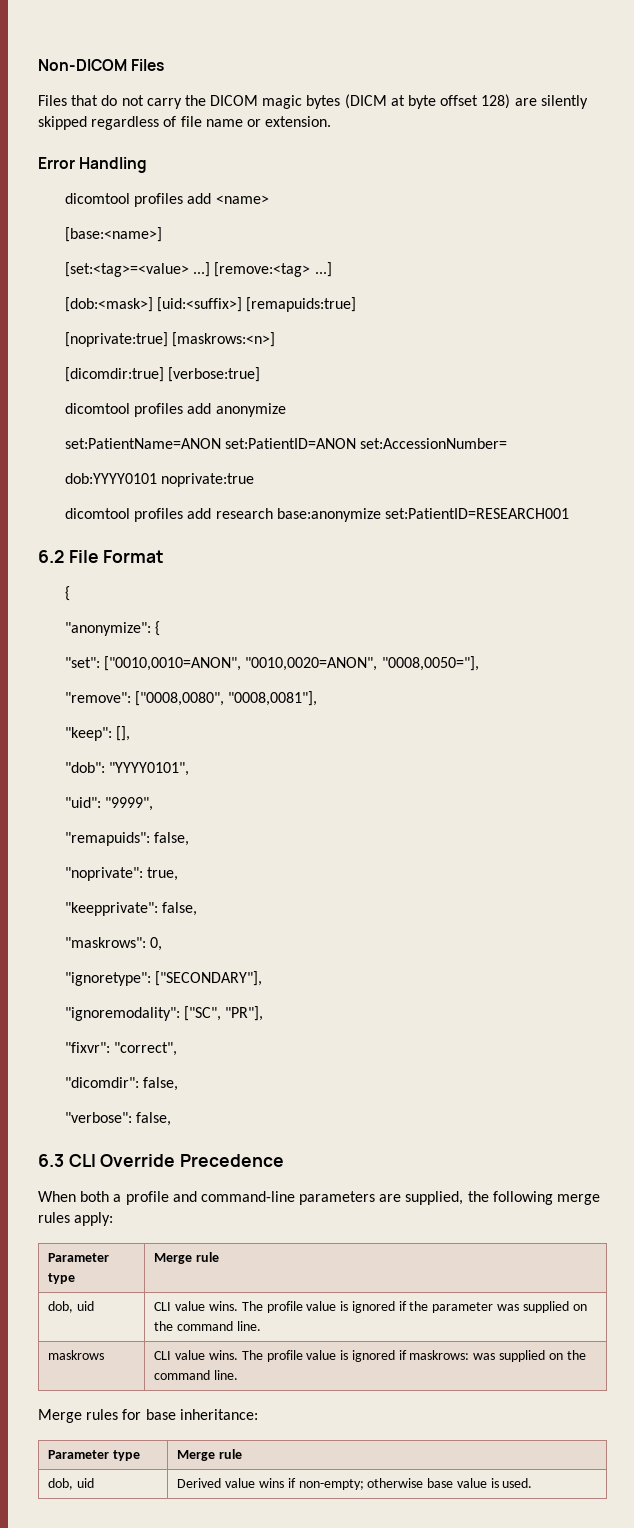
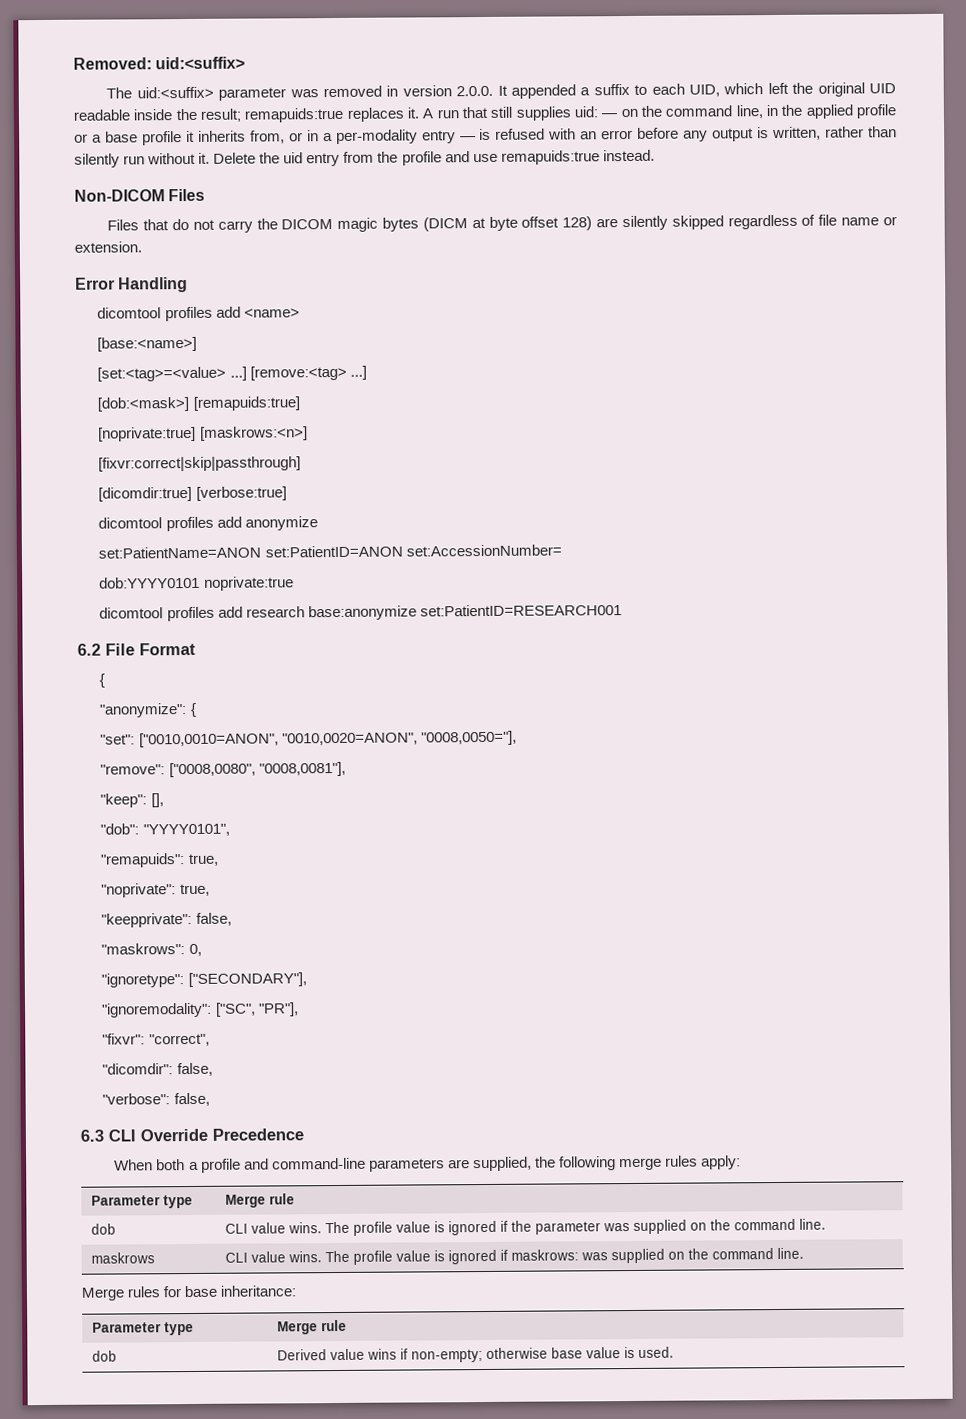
(38, 65) none -> [73,56,246,70] [106,82,896,101] [73,104,897,123] [74,126,898,146] [74,149,655,168] Removed: uid:<suffix> // The uid:<suffix> parameter was removed in version 2.0.0. It appended a suffix to each UID, which left the original UID readable inside the result; remapuids:true replaces it. A run that still supplies uid: — on the command line, in the applied profile or a base profile it inherits from, or in a per-modality entry — is refused with an error before any output is written, rather than silently run without it. Delete the uid entry from the profile and use remapuids:true instead. //
[157,297,243,312] [uid:<suffix>] -> (190, 404) none
(276, 339) none -> [98,456,302,472] // [fixvr:correct|skip|passthrough]
[65,797,154,811] // "uid": "9999", -> (230, 830) none
[154,832,190,846] false, -> [187,853,219,867] true,
[48,1301,95,1313] dob, uid -> [91,1223,117,1235] dob
[48,1478,95,1490] dob, uid -> [92,1350,118,1362] dob

